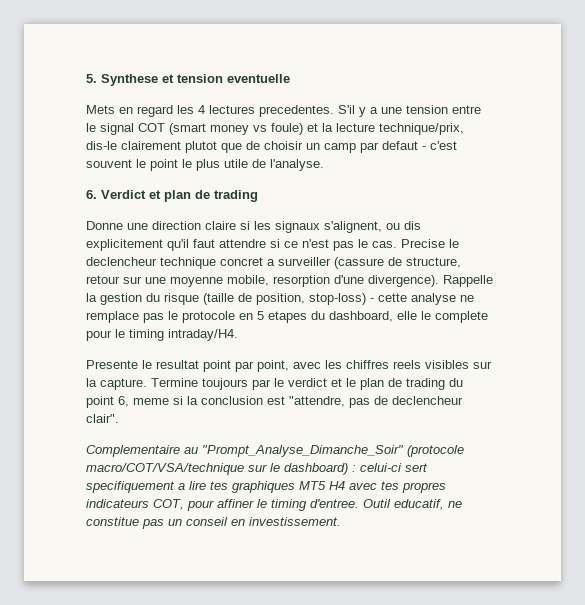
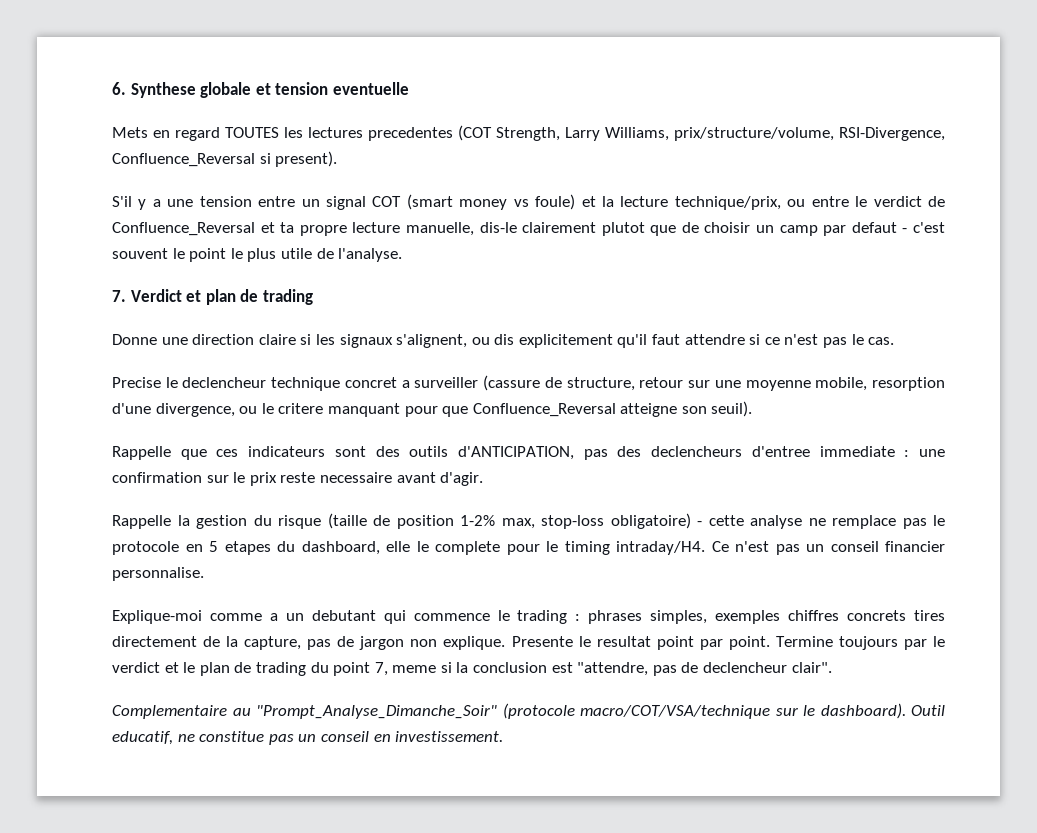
[86,74,158,86] 5. Synthese -> [112,82,252,98] 6. Synthese globale
[177,105,334,117] les 4 lectures precedentes. -> [225,125,945,141] [112,151,338,167] TOUTES les lectures precedentes (COT Strength, Larry Williams, prix/structure/volume, RSI-Divergence, Confluence_Reversal si present). //
[86,123,96,132] le -> [301,199,320,207] un
(464, 129) none -> [787,196,946,207] [112,222,474,236] ou entre le verdict de Confluence_Reversal et ta propre lecture manuelle,
[86,190,97,199] 6. -> [112,290,126,302] 7.
(397, 244) none -> (895, 341) //
[368,275,439,287] divergence). -> [155,401,753,417] [112,446,945,460] [112,472,484,486] divergence, ou le critere manquant pour que Confluence_Reversal atteigne son seuil). // Rappelle que ces indicateurs sont des outils d'ANTICIPATION, pas des declencheurs d'entree immediate : une confirmation sur le prix reste necessaire avant d'agir. //
[256,293,366,305] position, stop-loss) -> [396,513,691,529] position 1-2% max, stop-loss obligatoire)
(238, 335) // -> [711,541,945,555] [112,567,204,581] [112,610,945,624] [112,636,506,650] Ce n'est pas un conseil financier personnalise. // Explique-moi comme a un debutant qui commence le trading : phrases simples, exemples chiffres concrets tires directement de la capture, pas de jargon non explique.
[257,360,492,372] [86,378,147,390] point, avec les chiffres reels visibles sur la capture. -> [728,636,770,650] point.
[118,396,129,407] 6, -> [374,662,388,676] 7,
[284,463,428,475] [86,481,446,493] [86,499,359,511] dashboard) : celui-ci sert specifiquement a lire tes graphiques MT5 H4 avec tes propres indicateurs COT, pour affiner le timing d'entree. -> [820,703,906,719] dashboard).

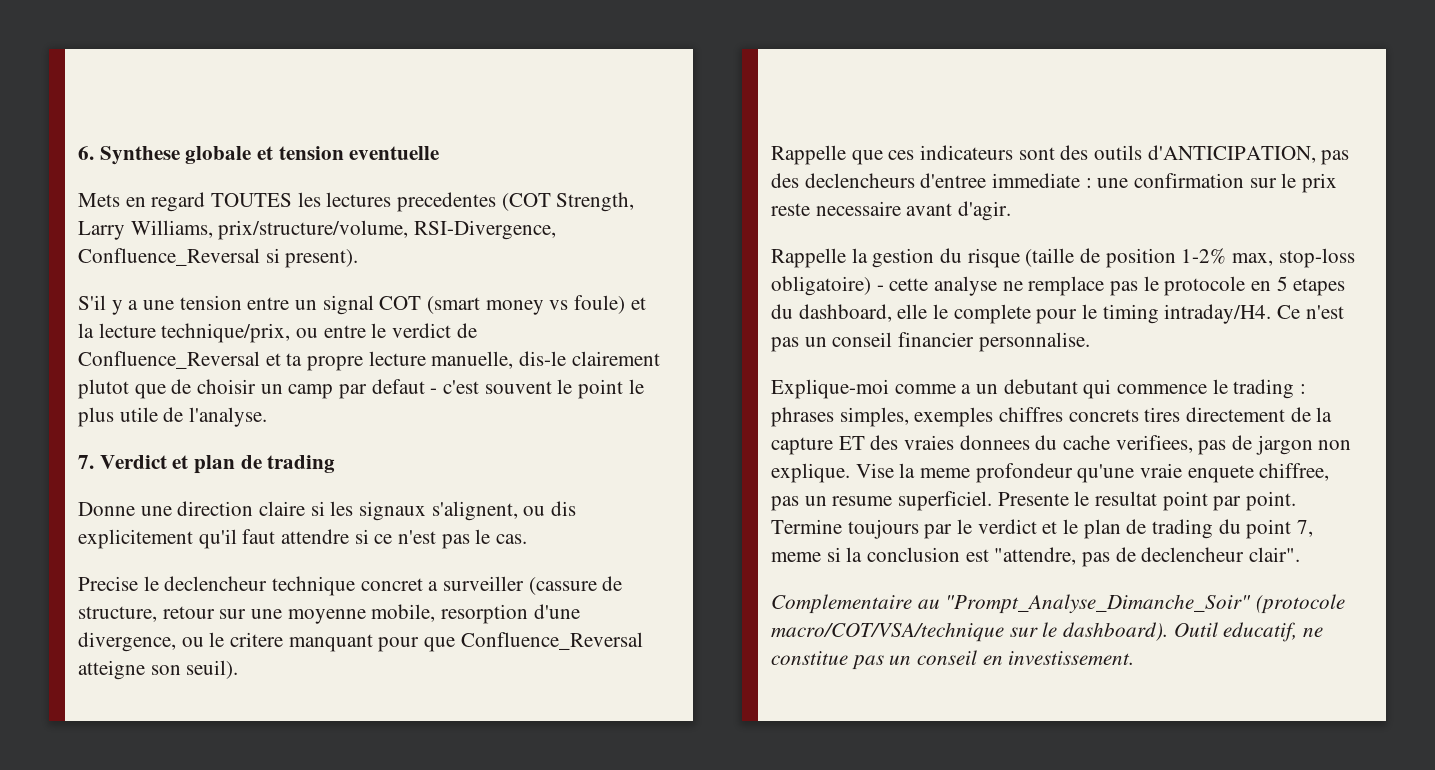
[244,636,302,650] capture, -> [771,435,1193,455] capture ET des vraies donnees du cache verifiees,
(506, 643) none -> [855,463,1330,483] [771,491,993,511] Vise la meme profondeur qu'une vraie enquete chiffree, pas un resume superficiel.

